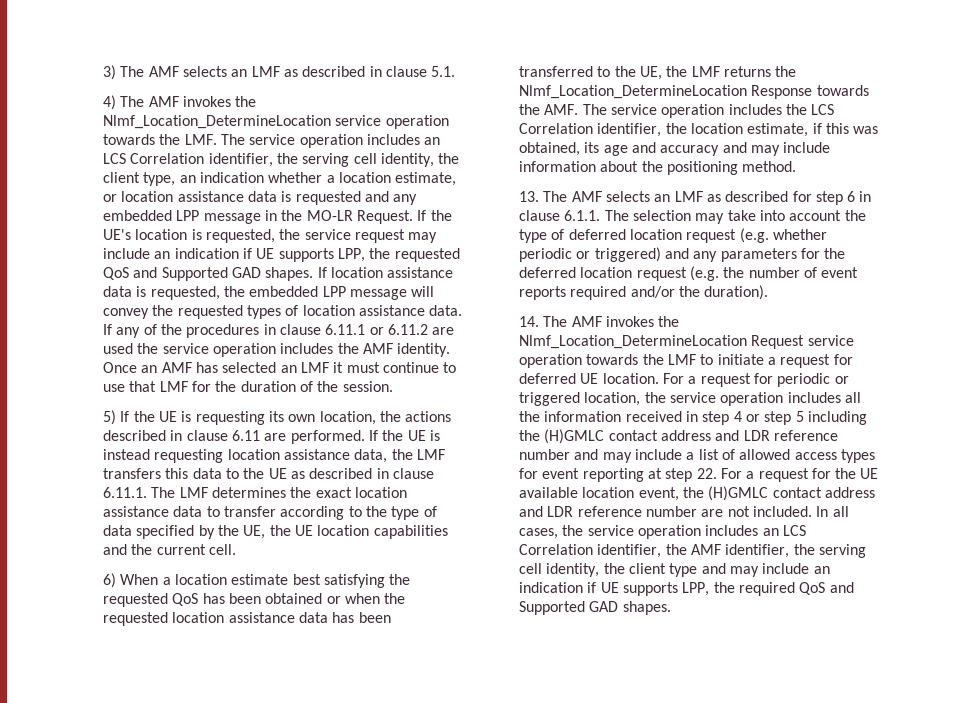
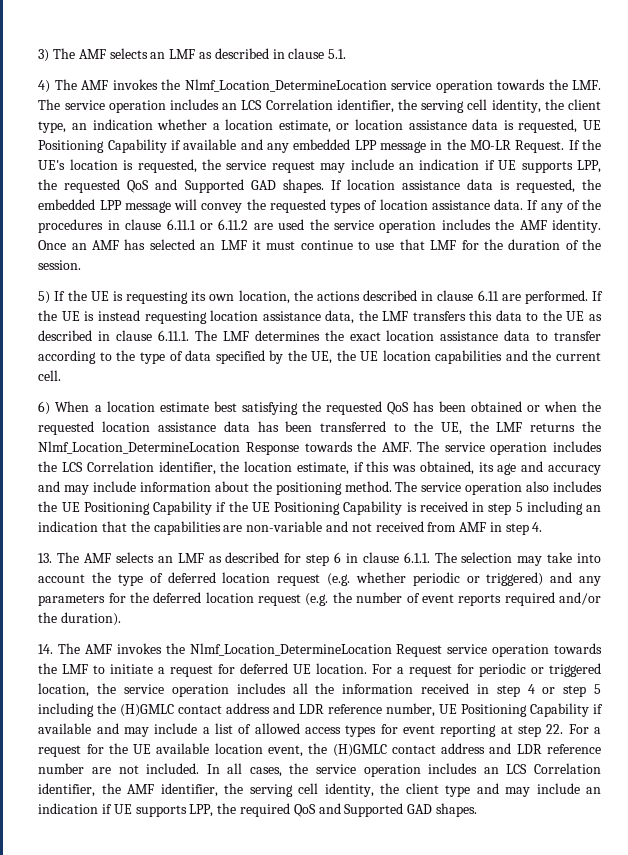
[295,191,361,205] requested -> [518,119,601,133] [38,139,237,153] requested, UE Positioning Capability if available
(797, 166) none -> [395,481,602,495] [38,501,601,515] [38,521,543,535] The service operation also includes the UE Positioning Capability if the UE Positioning Capability is received in step 5 including an indication that the capabilities are non-variable and not received from AMF in step 4.
[518,449,570,460] number -> [386,703,603,717] [38,723,92,734] number, UE Positioning Capability if available

